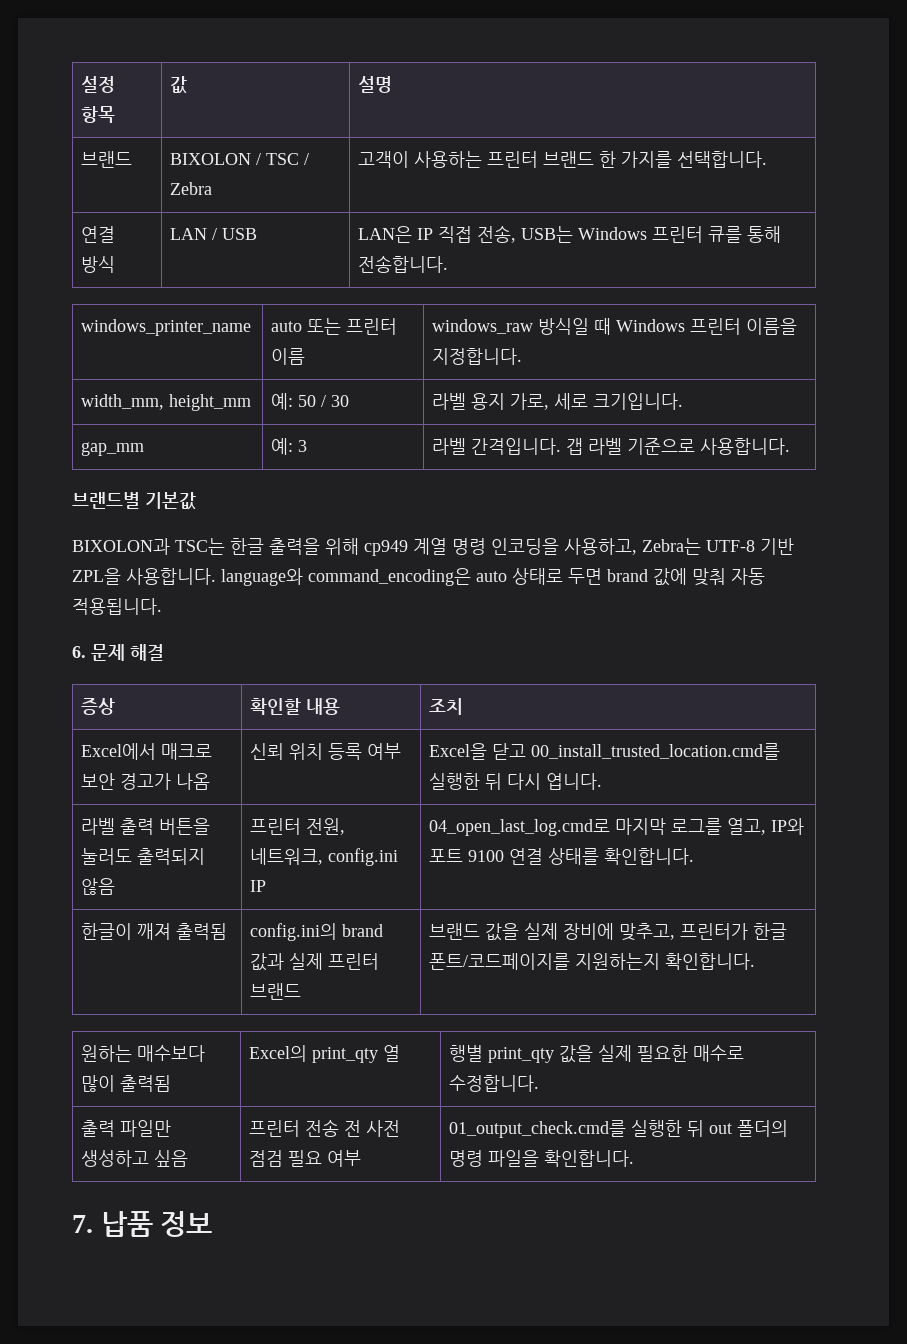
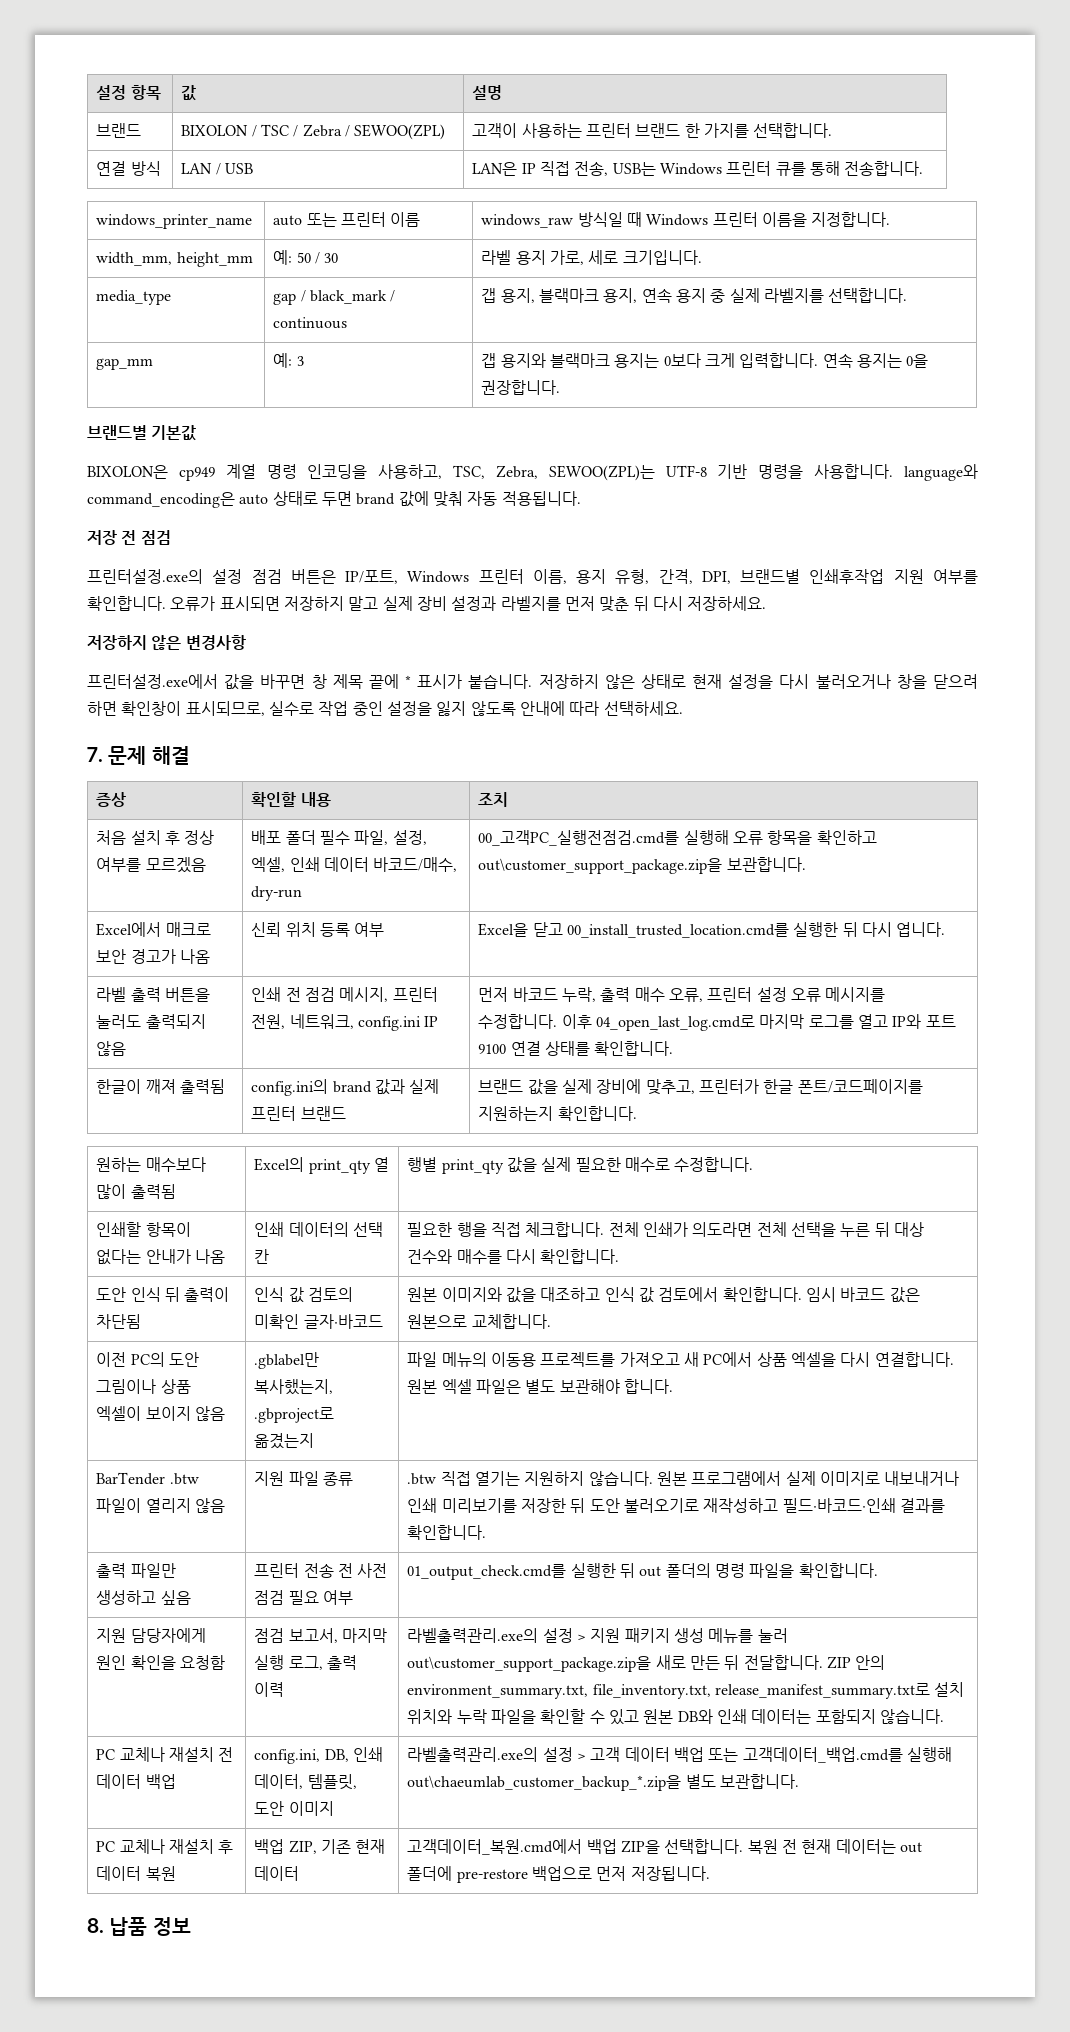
(213, 188) none -> [345,124,446,140] / SEWOO(ZPL)
[81,442,145,456] [271,438,308,455] [432,438,791,455] [72,492,196,510] [72,538,359,555] gap_mm | 예: 3 | 라벨 간격입니다. 갭 라벨 기준으로 사용합니다. // 브랜드별 기본값 // BIXOLON과 TSC는 한글 출력을 위해 -> [96,290,172,305] [273,290,396,305] [273,317,348,329] [481,288,908,303] [96,358,154,370] [273,353,304,368] [481,353,929,368] [481,380,561,395] [87,425,197,441] [87,465,168,479] media_type | gap / black_mark / continuous | 갭 용지, 블랙마크 용지, 연속 용지 중 실제 라벨지를 선택합니다. // gap_mm | 예: 3 | 갭 용지와 블랙마크 용지는 0보다 크게 입력합니다. 연속 용지는 0을 권장합니다. // 브랜드별 기본값 // BIXOLON은
[642,538,701,555] Zebra는 -> [453,465,655,481] TSC, Zebra, SEWOO(ZPL)는
[72,568,121,585] ZPL을 -> [758,464,804,479] 명령을
[72,646,86,658] 6. -> [87,530,171,545] [87,569,978,584] [87,596,767,612] [87,635,246,651] [87,674,978,690] [87,701,683,716] [87,747,103,762] 저장 전 점검 // 프린터설정.exe의 설정 점검 버튼은 IP/포트, Windows 프린터 이름, 용지 유형, 간격, DPI, 브랜드별 인쇄후작업 지원 여부를 확인합니다. 오류가 표시되면 저장하지 말고 실제 장비 설정과 라벨지를 먼저 맞춘 뒤 다시 저장하세요. // 저장하지 않은 변경사항 // 프린터설정.exe에서 값을 바꾸면 창 제목 끝에 * 표시가 붙습니다. 저장하지 않은 상태로 현재 설정을 다시 불러오거나 창을 닫으려 하면 확인창이 표시되므로, 실수로 작업 중인 설정을 잃지 않도록 안내에 따라 선택하세요. // 7.
(464, 706) none -> [96,830,215,845] [96,857,206,873] [251,830,427,845] [251,857,458,872] [251,886,303,901] [478,830,877,846] [478,857,806,874] // 처음 설치 후 정상 여부를 모르겠음 | 배포 폴더 필수 파일, 설정, 엑셀, 인쇄 데이터 바코드/매수, dry-run | 00_고객PC_실행전점검.cmd를 실행해 오류 항목을 확인하고 out\customer_support_package.zip을 보관합니다.
(116, 886) none -> [251,987,389,1002] 인쇄 전 점검 메시지,
(267, 886) none -> [478,987,886,1002] [478,1014,592,1029] 먼저 바코드 누락, 출력 매수 오류, 프린터 설정 오류 메시지를 수정합니다. 이후
[727,818,767,835] 열고, -> [858,1014,889,1029] 열고
(540, 1083) none -> [96,1222,191,1237] [96,1249,226,1265] [254,1222,384,1237] [254,1249,270,1264] [407,1222,924,1237] [407,1249,620,1264] [96,1287,230,1302] [96,1314,142,1329] [254,1287,354,1303] [254,1314,383,1329] [407,1287,920,1303] [407,1314,551,1329] [96,1352,200,1367] [96,1379,191,1394] [96,1406,226,1421] [254,1352,320,1369] [254,1379,334,1395] [254,1407,335,1423] [254,1433,315,1449] [407,1352,954,1367] [407,1379,674,1394] [96,1472,199,1485] [96,1498,226,1513] [254,1471,354,1486] [407,1471,960,1486] [407,1498,946,1513] [407,1525,487,1540] // 인쇄할 항목이 없다는 안내가 나옴 | 인쇄 데이터의 선택 칸 | 필요한 행을 직접 체크합니다. 전체 인쇄가 의도라면 전체 선택을 누른 뒤 대상 건수와 매수를 다시 확인합니다. // 도안 인식 뒤 출력이 차단됨 | 인식 값 검토의 미확인 글자·바코드 | 원본 이미지와 값을 대조하고 인식 값 검토에서 확인합니다. 임시 바코드 값은 원본으로 교체합니다. // 이전 PC의 도안 그림이나 상품 엑셀이 보이지 않음 | .gblabel만 복사했는지, .gbproject로 옮겼는지 | 파일 메뉴의 이동용 프로젝트를 가져오고 새 PC에서 상품 엑셀을 다시 연결합니다. 원본 엑셀 파일은 별도 보관해야 합니다. // BarTender .btw 파일이 열리지 않음 | 지원 파일 종류 | .btw 직접 열기는 지원하지 않습니다. 원본 프로그램에서 실제 이미지로 내보내거나 인쇄 미리보기를 저장한 뒤 도안 불러오기로 재작성하고 필드·바코드·인쇄 결과를 확인합니다.
[72,1215,93,1233] // 7. -> [96,1628,206,1643] [96,1655,226,1670] [254,1628,388,1643] [254,1655,358,1670] [254,1682,285,1697] [407,1628,788,1643] [407,1655,886,1672] [407,1682,965,1699] [407,1709,944,1725] [96,1747,234,1762] [96,1774,176,1789] [254,1747,384,1764] [254,1774,357,1790] [254,1801,334,1816] [407,1747,953,1763] [407,1774,800,1791] [96,1839,234,1854] [96,1866,176,1881] [254,1839,386,1854] [254,1866,300,1881] [407,1839,923,1855] [407,1866,710,1883] [87,1918,104,1933] // 지원 담당자에게 원인 확인을 요청함 | 점검 보고서, 마지막 실행 로그, 출력 이력 | 라벨출력관리.exe의 설정 > 지원 패키지 생성 메뉴를 눌러 out\customer_support_package.zip을 새로 만든 뒤 전달합니다. ZIP 안의 environment_summary.txt, file_inventory.txt, release_manifest_summary.txt로 설치 위치와 누락 파일을 확인할 수 있고 원본 DB와 인쇄 데이터는 포함되지 않습니다. // PC 교체나 재설치 전 데이터 백업 | config.ini, DB, 인쇄 데이터, 템플릿, 도안 이미지 | 라벨출력관리.exe의 설정 > 고객 데이터 백업 또는 고객데이터_백업.cmd를 실행해 out\chaeumlab_customer_backup_*.zip을 별도 보관합니다. // PC 교체나 재설치 후 데이터 복원 | 백업 ZIP, 기존 현재 데이터 | 고객데이터_복원.cmd에서 백업 ZIP을 선택합니다. 복원 전 현재 데이터는 out 폴더에 pre-restore 백업으로 먼저 저장됩니다. // 8.

